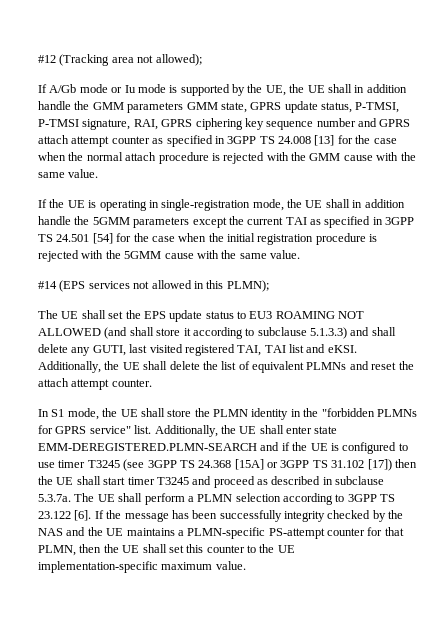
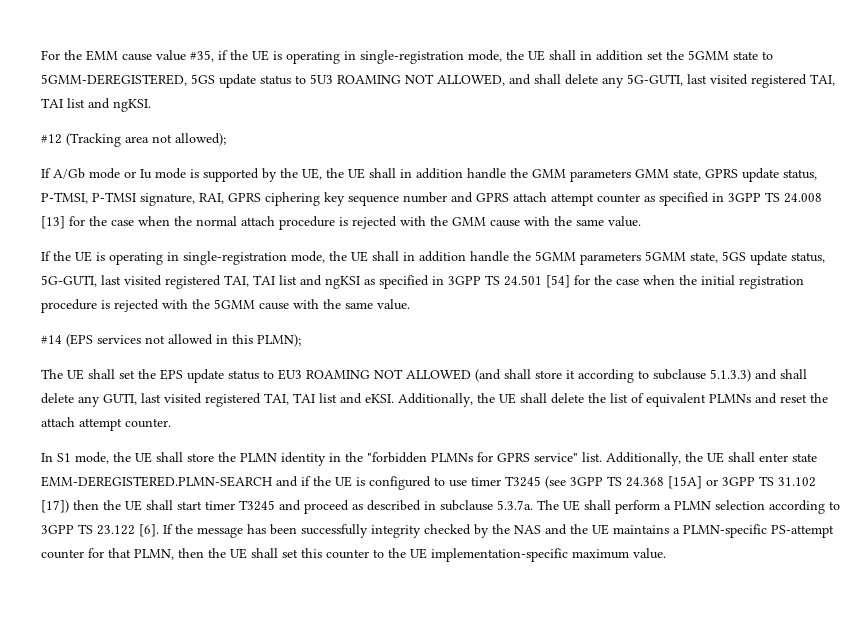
(38, 59) none -> [40,50,773,64] [40,74,835,88] [40,98,151,112] For the EMM cause value #35, if the UE is operating in single-registration mode, the UE shall in addition set the 5GMM state to 5GMM-DEREGISTERED, 5GS update status to 5U3 ROAMING NOT ALLOWED, and shall delete any 5G-GUTI, last visited registered TAI, TAI list and ngKSI. //
[192,216,307,228] except the current TAI -> [644,251,825,265] [40,275,360,289] 5GMM state, 5GS update status, 5G-GUTI, last visited registered TAI, TAI list and ngKSI

